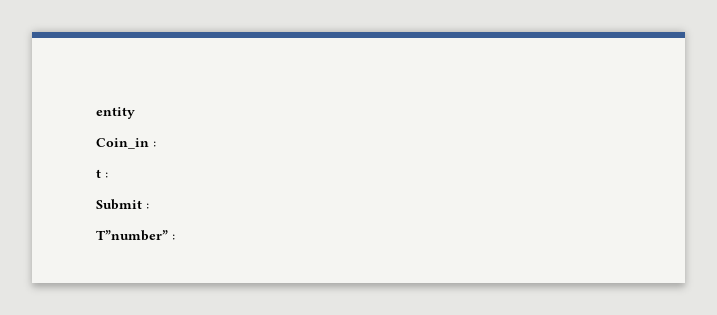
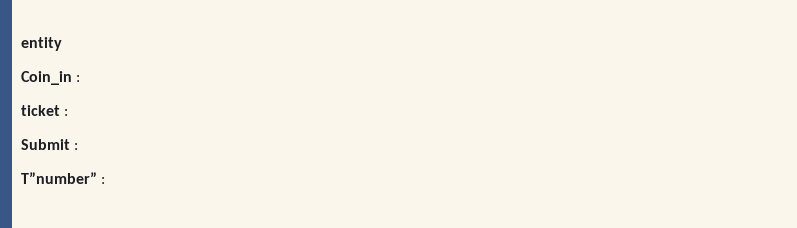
[96,169,101,178] t -> [21,105,60,116] ticket

